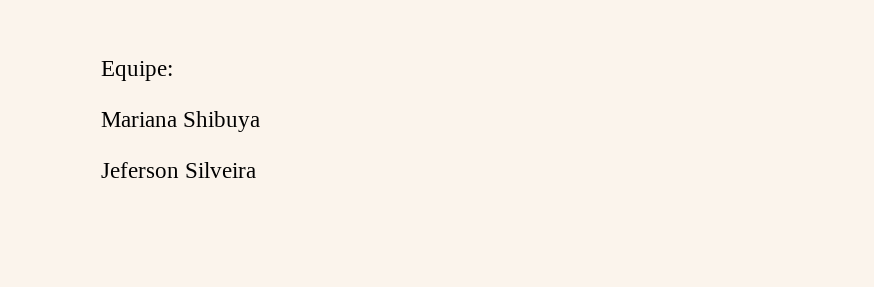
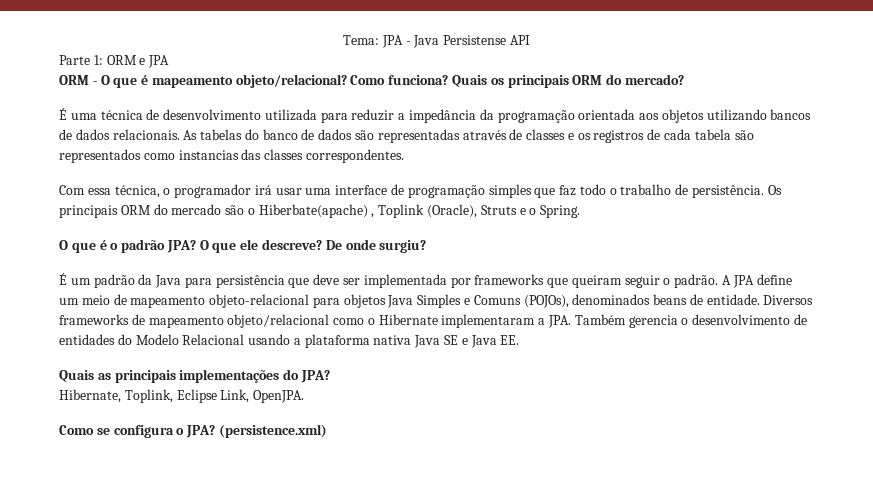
[101,61,173,81] [101,111,261,132] [101,162,257,178] Equipe: // Mariana Shibuya // Jeferson Silveira -> [343,35,530,48] [59,55,170,68] [59,74,684,88] [59,108,812,123] [59,129,754,143] [59,149,404,163] [59,184,782,198] [59,204,581,218] [59,239,427,253] [59,273,792,288] [59,294,814,308] [59,314,807,328] [59,334,520,348] [59,369,330,383] [59,389,305,403] [59,424,327,438] Tema: JPA - Java Persistense API // Parte 1: ORM e JPA // ORM - O que é mapeamento objeto/relacional? Como funciona? Quais os principais ORM do mercado? // É uma técnica de desenvolvimento utilizada para reduzir a impedância da programação orientada aos objetos utilizando bancos de dados relacionais. As tabelas do banco de dados são representadas através de classes e os registros de cada tabela são representados como instancias das classes correspondentes. // Com essa técnica, o programador irá usar uma interface de programação simples que faz todo o trabalho de persistência. Os principais ORM do mercado são o Hiberbate(apache) , Toplink (Oracle), Struts e o Spring. // O que é o padrão JPA? O que ele descreve? De onde surgiu? // É um padrão da Java para persistência que deve ser implementada por frameworks que queiram seguir o padrão. A JPA define um meio de mapeamento objeto-relacional para objetos Java Simples e Comuns (POJOs), denominados beans de entidade. Diversos frameworks de mapeamento objeto/relacional como o Hibernate implementaram a JPA. Também gerencia o desenvolvimento de entidades do Modelo Relacional usando a plataforma nativa Java SE e Java EE. // Quais as principais implementações do JPA? // Hibernate, Toplink, Eclipse Link, OpenJPA. // Como se configura o JPA? (persistence.xml)

